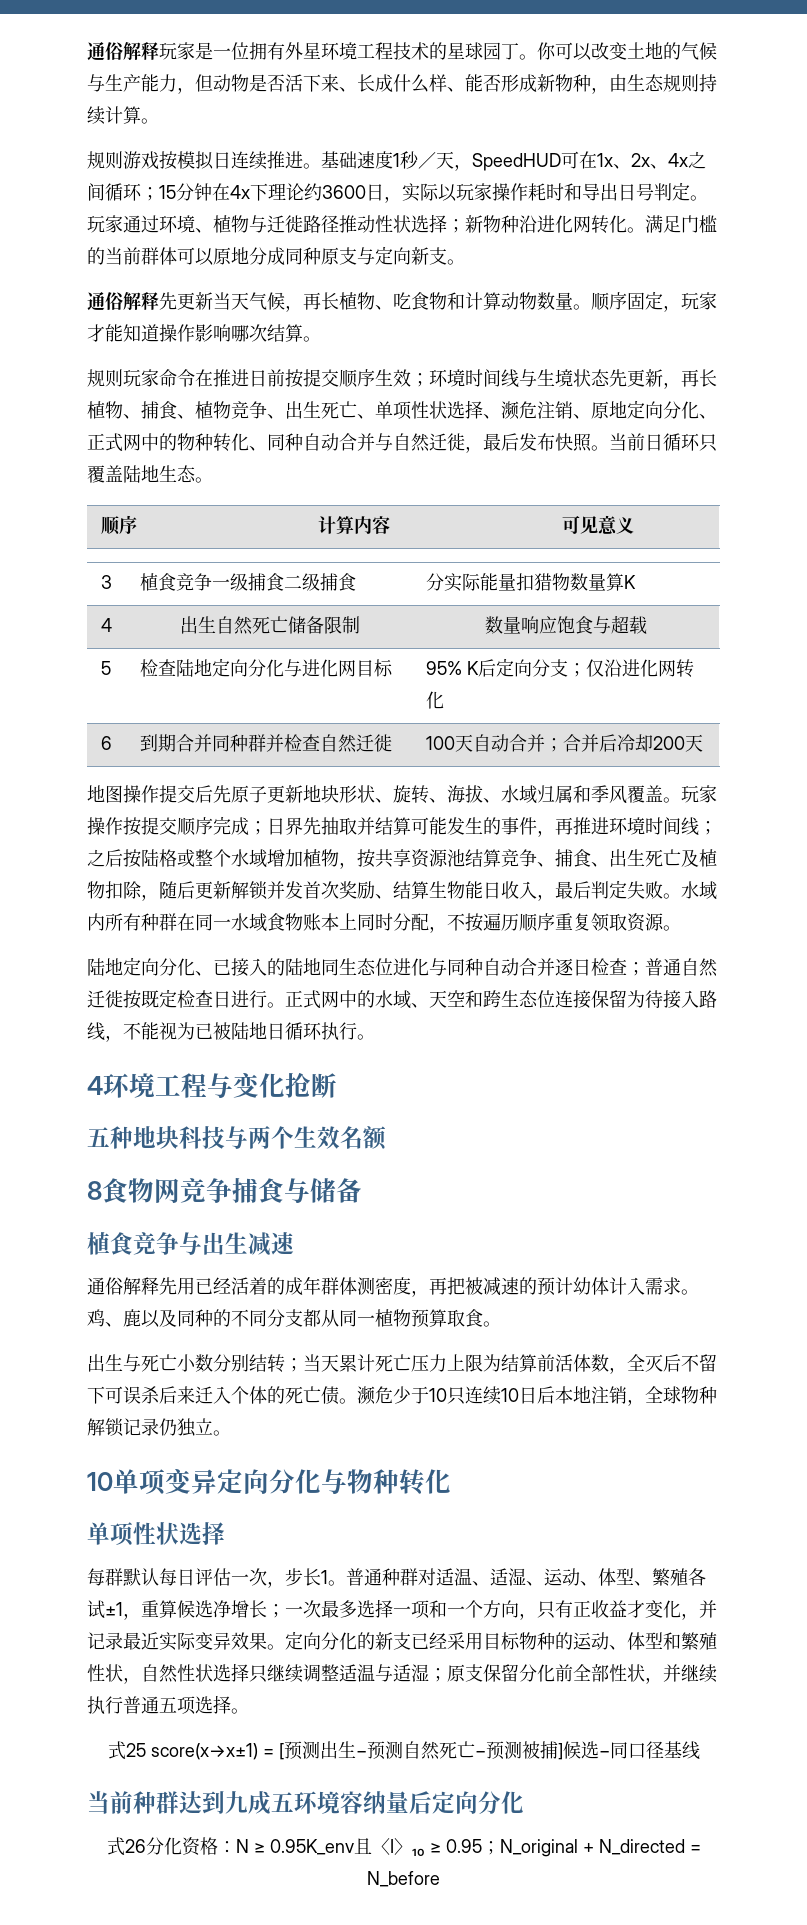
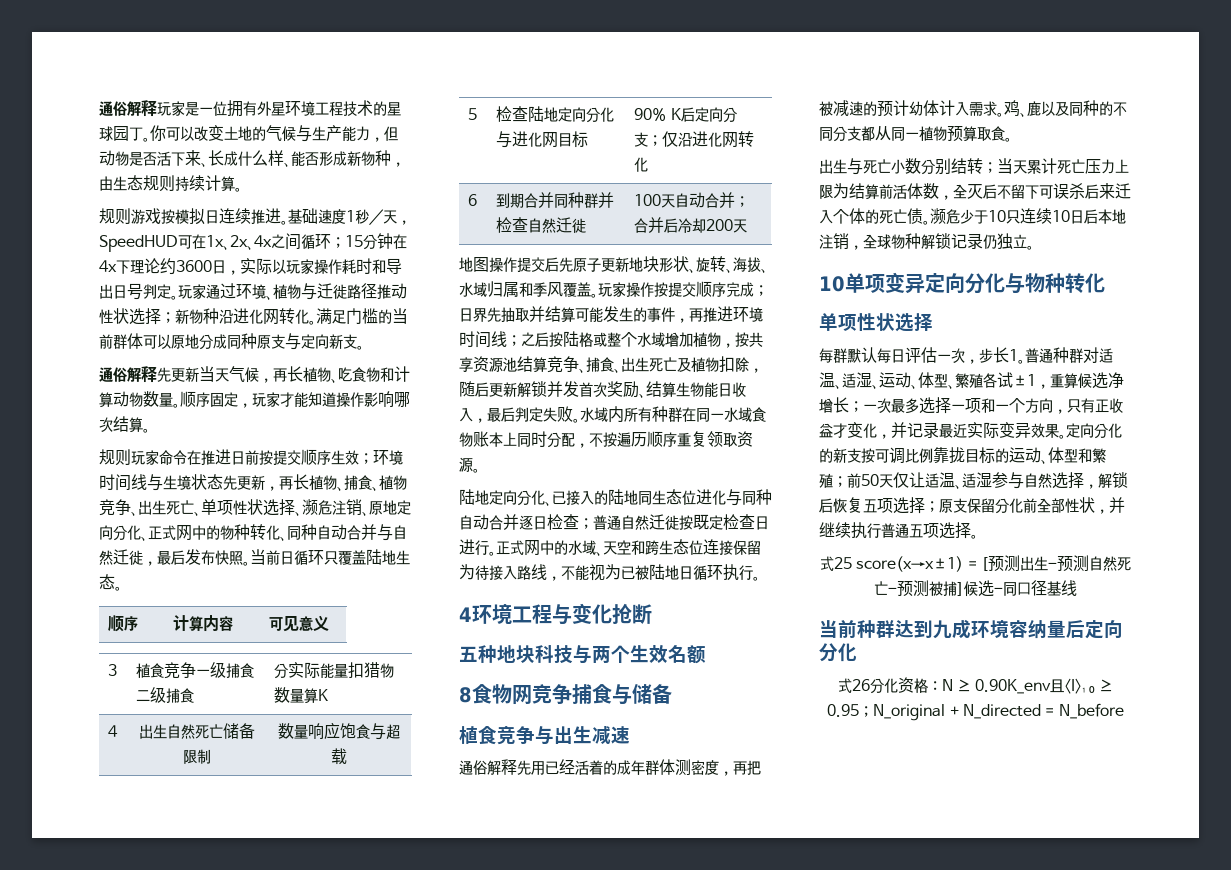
[425,661,462,675] 95% -> [634,108,667,121] 90%
[411,1632,555,1650] 已经采用目标物种 -> [861,447,995,464] 按可调比例靠拢目标
[87,1663,429,1684] 性状，自然性状选择只继续调整适温与适湿 -> [833,472,1128,489] [819,497,925,514] ；前50天仅让适温、适湿参与自然选择，解锁后恢复五项选择
[271,1792,294,1812] 五 -> (971, 629) none
[269,1839,354,1855] 0.95K_env -> [975,679,1052,694] 0.90K_env

